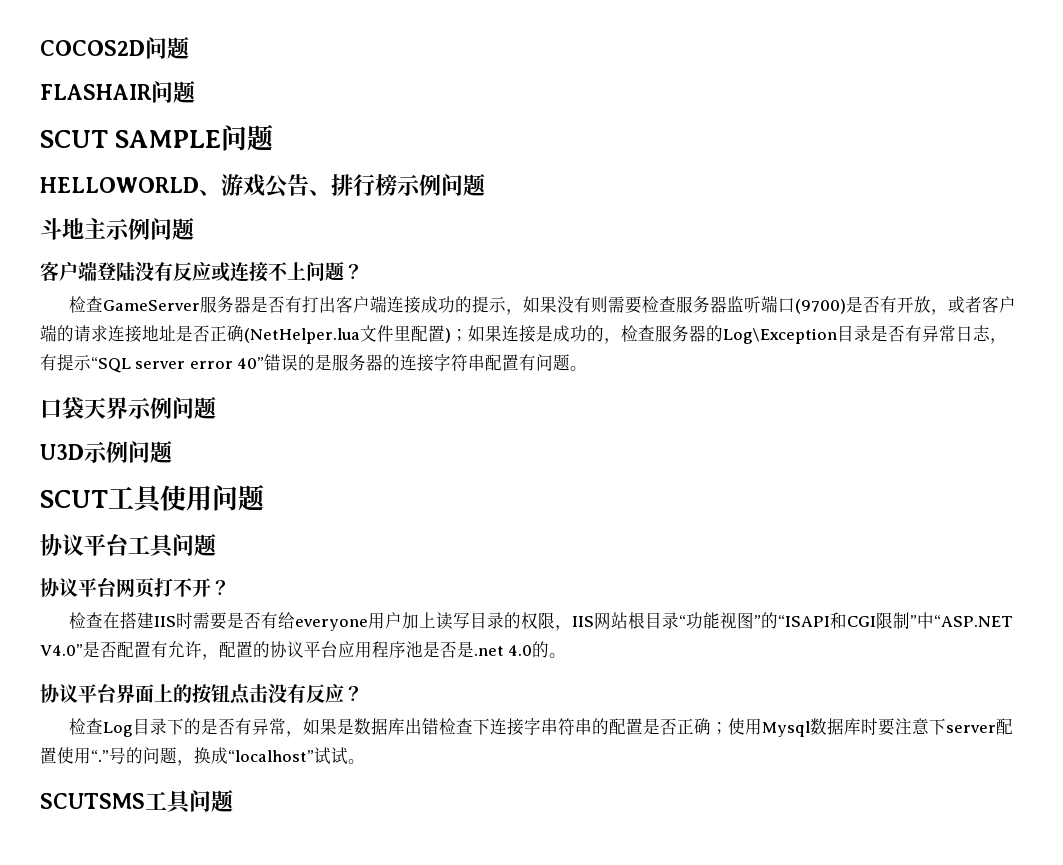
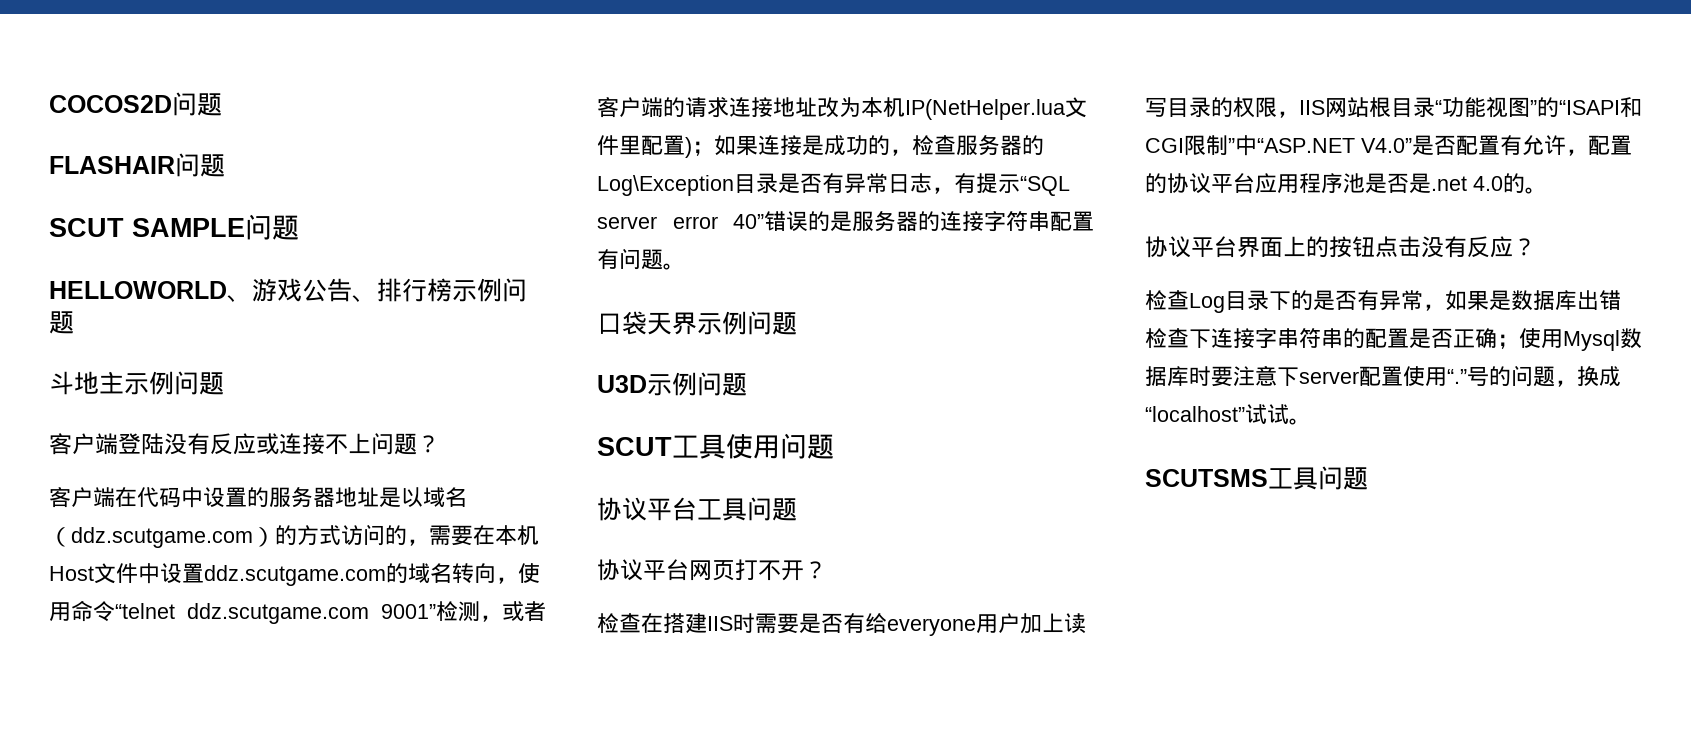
[68,295,931,315] 检查GameServer服务器是否有打出客户端连接成功的提示，如果没有则需要检查服务器监听端口(9700)是否有开放 -> [49,487,467,508] [49,524,539,548] [49,563,540,586] [49,600,480,624] 客户端在代码中设置的服务器地址是以域名（ddz.scutgame.com）的方式访问的，需要在本机Host文件中设置ddz.scutgame.com的域名转向，使用命令“telnet ddz.scutgame.com 9001”检测
[176,325,360,344] 是否正确(NetHelper.lua -> [817,97,1065,120] 改为本机IP(NetHelper.lua

